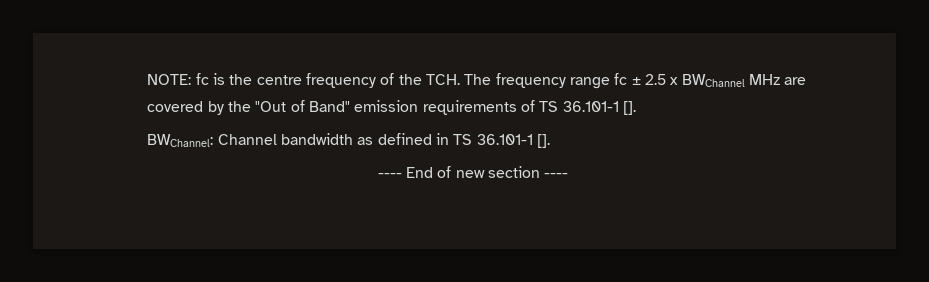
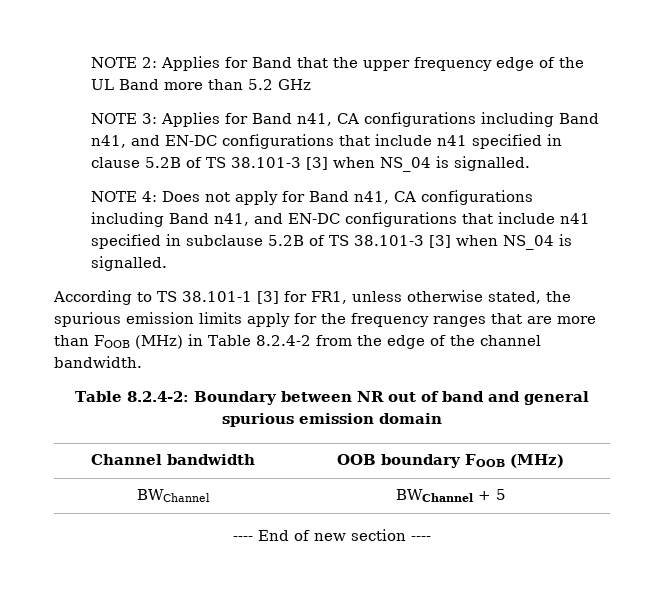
[147,73,807,89] [147,100,636,115] [147,133,551,148] NOTE: fc is the centre frequency of the TCH. The frequency range fc ± 2.5 x BWChannel MHz are covered by the "Out of Band" emission requirements of TS 36.101-1 []. // BWChannel: Channel bandwidth as defined in TS 36.101-1 []. -> [90,56,584,71] [90,79,311,90] [90,112,599,127] [90,134,562,149] [90,156,530,172] [90,190,533,205] [90,212,590,227] [90,234,572,250] [90,256,167,271] [53,290,571,305] [54,312,596,327] [54,334,541,349] [54,356,142,368] [75,391,589,405] [222,413,442,427] [91,454,255,465] [337,454,564,468] [136,489,210,502] [395,489,506,502] NOTE 2: Applies for Band that the upper frequency edge of the UL Band more than 5.2 GHz // NOTE 3: Applies for Band n41, CA configurations including Band n41, and EN-DC configurations that include n41 specified in clause 5.2B of TS 38.101-3 [3] when NS_04 is signalled. // NOTE 4: Does not apply for Band n41, CA configurations including Band n41, and EN-DC configurations that include n41 specified in subclause 5.2B of TS 38.101-3 [3] when NS_04 is signalled. // According to TS 38.101-1 [3] for FR1, unless otherwise stated, the spurious emission limits apply for the frequency ranges that are more than FOOB (MHz) in Table 8.2.4-2 from the edge of the channel bandwidth. // Table 8.2.4-2: Boundary between NR out of band and general spurious emission domain // Channel bandwidth | OOB boundary FOOB (MHz) // BWChannel | BWChannel + 5

